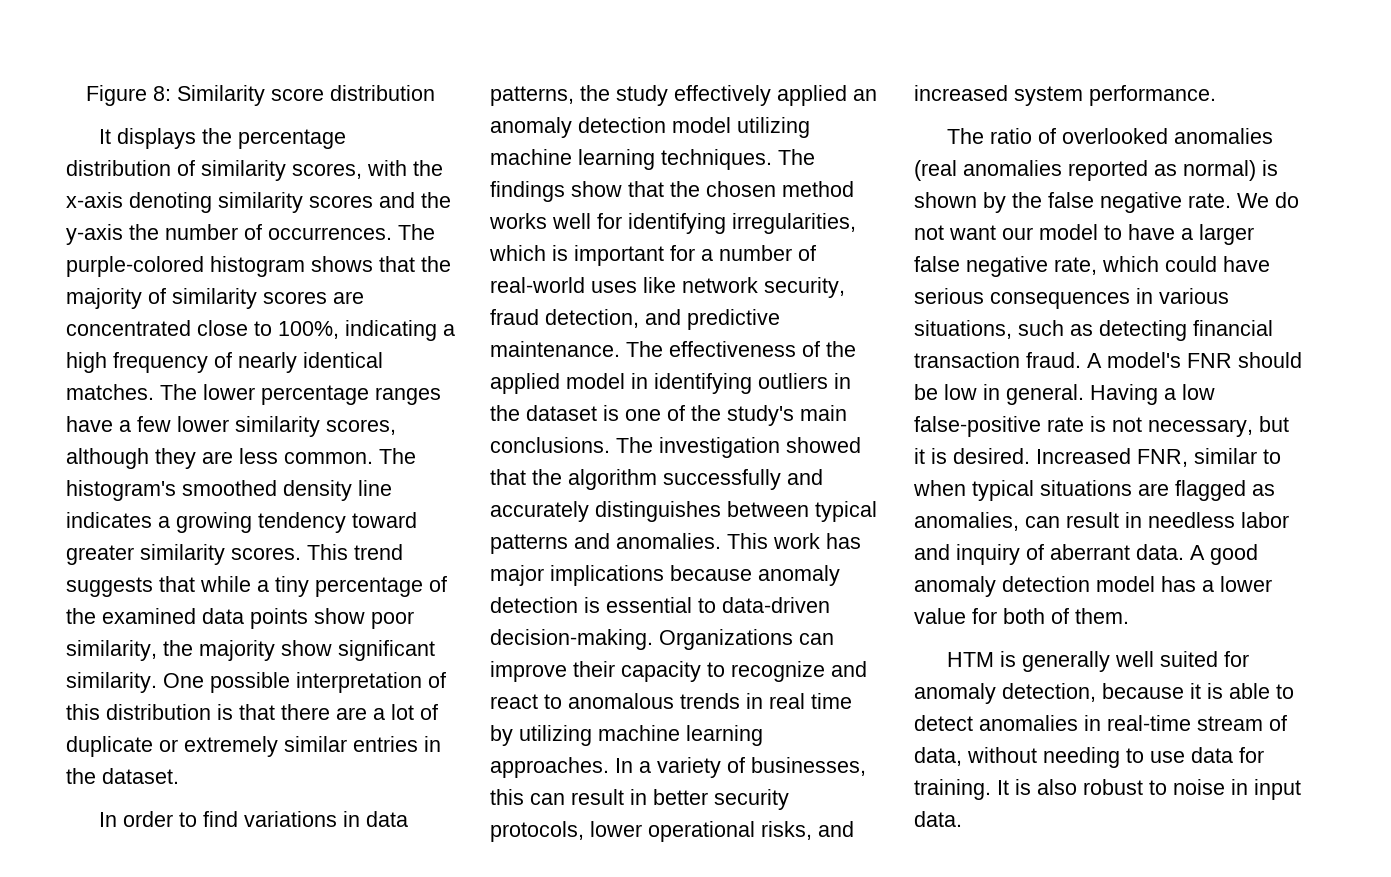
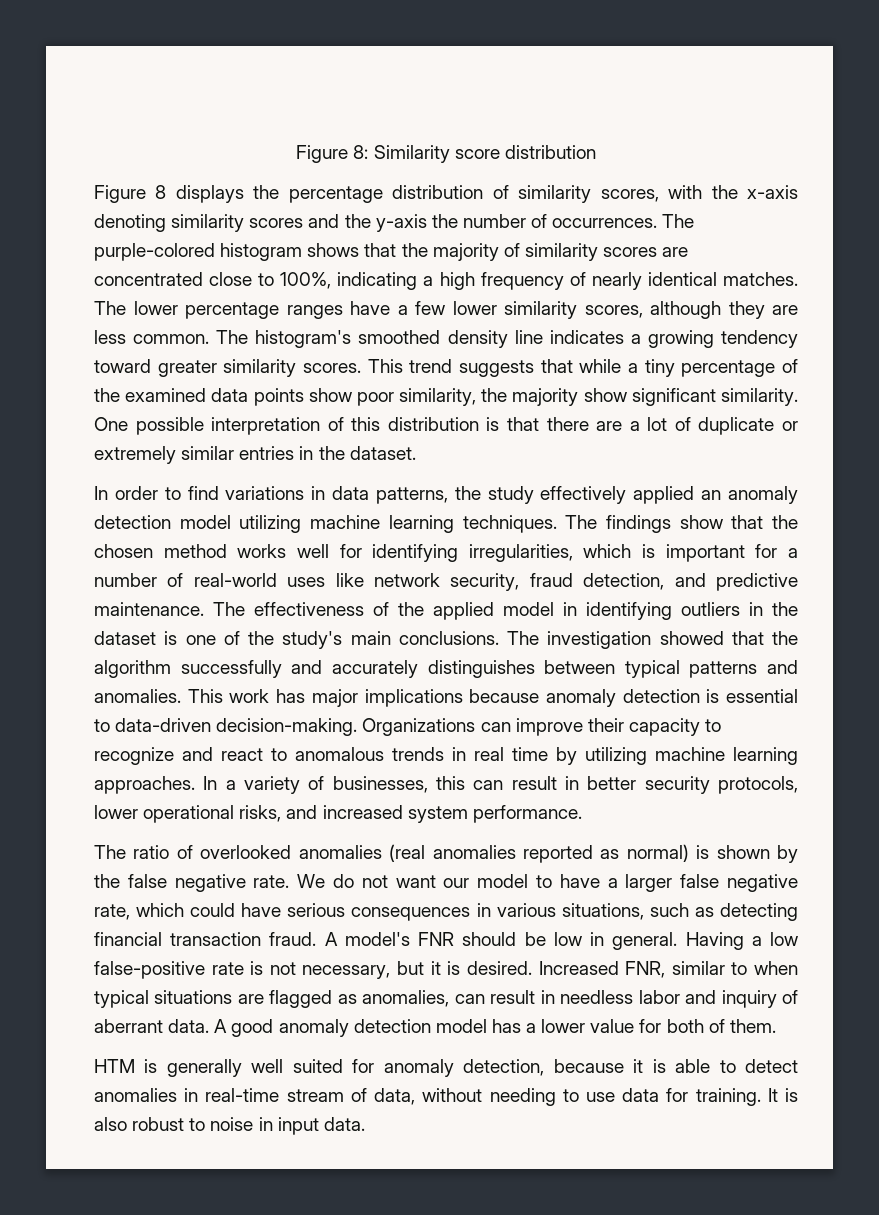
[98,129,111,144] It -> [94,185,167,203] Figure 8

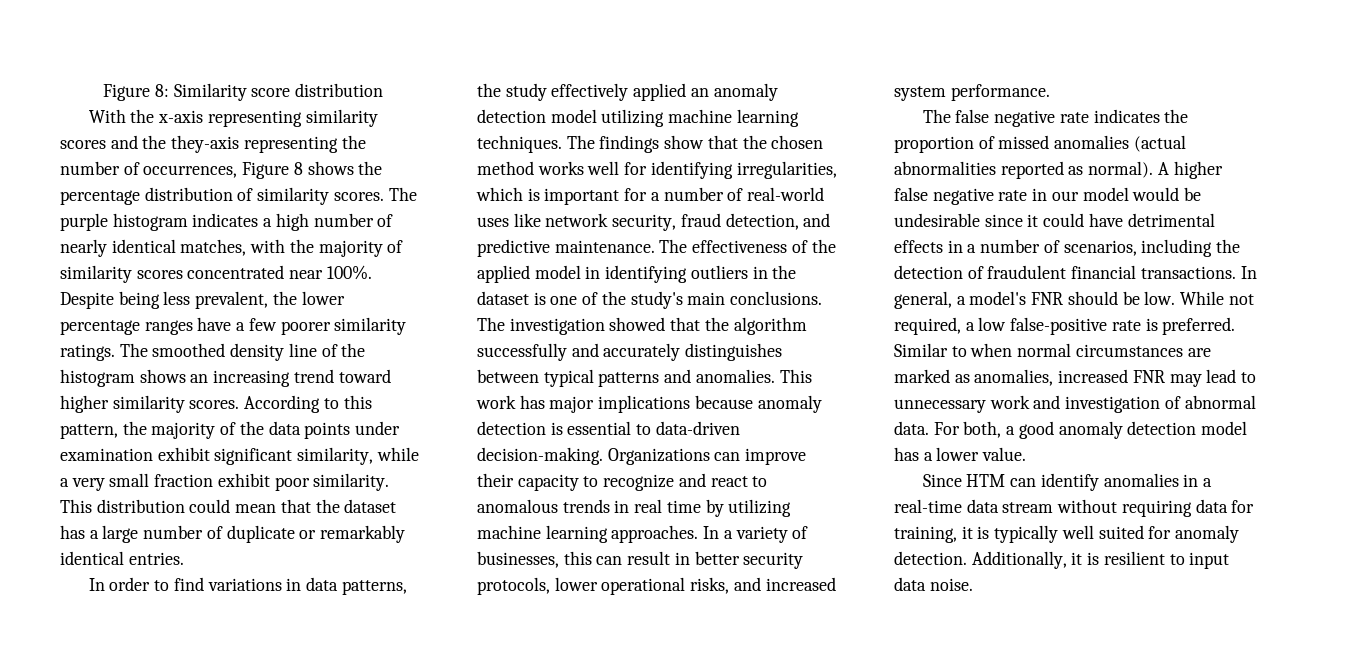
(596, 152) none -> [88,109,378,127] [60,135,366,153] [60,161,238,178] With the x-axis representing similarity scores and the they-axis representing the number of occurrences,
[175,185,244,203] displays -> [307,161,354,175] shows
[600,185,799,202] [94,214,695,232] [94,243,397,261] scores, with the x-axis denoting similarity scores and the y-axis the number of occurrences. The purple-colored histogram shows that -> [333,187,417,201] [60,213,394,231] [60,239,286,257] scores. The purple histogram indicates a high number of nearly identical matches, with
[662,247,689,257] [94,272,799,290] [94,301,126,315] are concentrated close to 100%, indicating a high frequency of nearly identical matches. The -> [187,265,372,280] [60,291,297,309] concentrated near 100%. Despite being less prevalent, the
[452,301,798,319] [94,330,799,348] [94,359,798,377] [94,388,799,406] [94,417,798,435] [94,446,416,464] lower similarity scores, although they are less common. The histogram's smoothed density line indicates a growing tendency toward greater similarity scores. This trend suggests that while a tiny percentage of the examined data points show poor similarity, the majority show significant similarity. One possible interpretation of this distribution is that there are a lot of duplicate or extremely similar entries in the dataset. -> [280,317,407,335] [60,343,366,361] [60,369,391,387] [60,395,372,413] [60,421,401,439] [60,447,419,465] [60,473,390,491] [60,499,397,513] [60,525,406,543] [60,551,184,565] poorer similarity ratings. The smoothed density line of the histogram shows an increasing trend toward higher similarity scores. According to this pattern, the majority of the data points under examination exhibit significant similarity, while a very small fraction exhibit poor similarity. This distribution could mean that the dataset has a large number of duplicate or remarkably identical entries.
[133,844,798,863] [94,874,798,892] [94,903,799,921] [94,932,744,950] ratio of overlooked anomalies (real anomalies reported as normal) is shown by the false negative rate. We do not want our model to have a larger false negative rate, which could have serious consequences in various situations, such as detecting financial transaction fraud. A model's FNR should be low in general. Having -> [955,109,1189,127] [894,135,1186,153] [894,161,1223,179] [894,187,1202,205] [894,213,1215,227] [894,239,1241,257] [894,265,1257,279] [894,291,1254,309] [894,317,961,335] false negative rate indicates the proportion of missed anomalies (actual abnormalities reported as normal). A higher false negative rate in our model would be undesirable since it could have detrimental effects in a number of scenarios, including the detection of fraudulent financial transactions. In general, a model's FNR should be low. While not required,
[269,961,798,979] [94,990,798,1008] [94,1019,228,1033] not necessary, but it is desired. Increased FNR, similar to when typical situations are flagged as anomalies, can result in needless labor and inquiry of aberrant data. A -> [1162,317,1236,335] [894,343,1211,357] [894,369,1257,387] [894,395,1256,413] [894,421,1016,438] preferred. Similar to when normal circumstances are marked as anomalies, increased FNR may lead to unnecessary work and investigation of abnormal data. For both, a
[590,1019,776,1033] [94,1059,798,1077] [94,1088,798,1106] [94,1117,365,1135] value for both of them. // HTM is generally well suited for anomaly detection, because it is able to detect anomalies in real-time stream of data, without needing to use data for training. It is also robust to noise in input data. -> [982,447,1027,461] [922,473,1213,491] [894,499,1255,517] [894,525,1240,543] [894,551,1230,569] [894,577,973,591] value. // Since HTM can identify anomalies in a real-time data stream without requiring data for training, it is typically well suited for anomaly detection. Additionally, it is resilient to input data noise.

